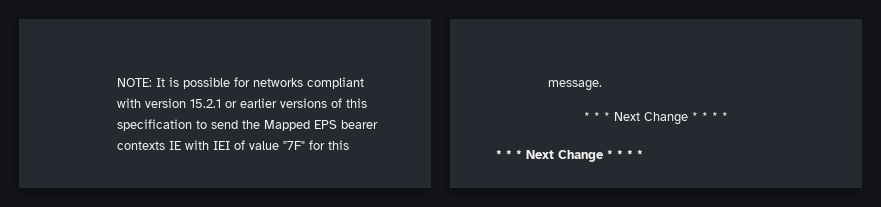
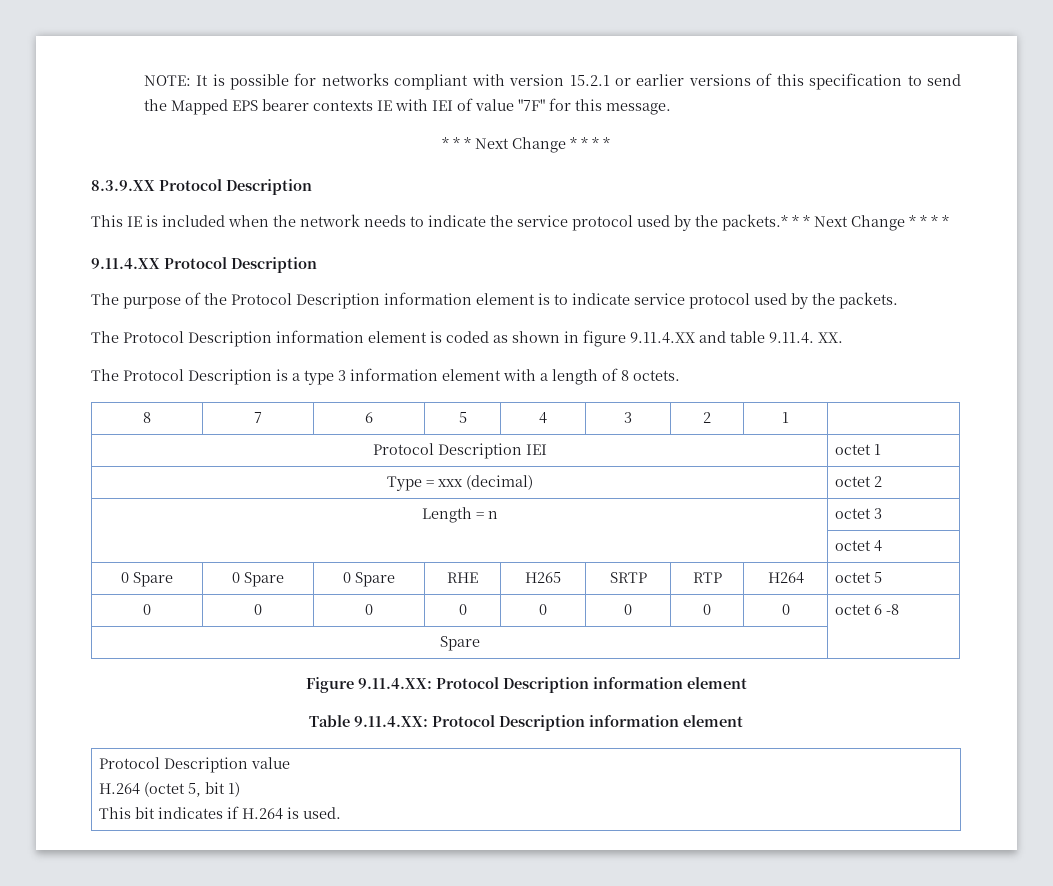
[496,150,643,162] * * * Next Change * * * * -> [91,179,312,195] [91,214,949,231] [91,257,317,273] [91,292,898,309] [91,330,843,347] [91,368,680,385] [143,412,151,423] [254,412,262,423] [364,412,373,423] [458,412,467,423] [539,412,547,424] [624,412,632,423] [703,412,711,423] [782,412,789,423] [372,443,547,459] [834,444,881,455] [386,475,533,491] [834,476,882,487] [421,507,498,523] [834,508,882,519] [834,540,882,552] [121,572,173,587] [232,572,284,587] [343,572,395,587] [446,572,478,583] [525,572,561,583] [609,572,647,583] [692,572,722,583] [767,572,804,584] [834,572,882,583] [143,604,151,615] [254,604,262,615] [364,604,373,615] [458,604,467,615] [539,604,547,615] [624,604,632,615] [703,604,711,615] [781,604,790,615] [834,604,899,615] [439,636,480,651] [305,677,747,693] [309,715,743,731] [98,757,290,773] [98,782,240,797] [98,806,341,820] 8.3.9.XX Protocol Description // This IE is included when the network needs to indicate the service protocol used by the packets.* * * Next Change * * * * // 9.11.4.XX Protocol Description // The purpose of the Protocol Description information element is to indicate service protocol used by the packets. // The Protocol Description information element is coded as shown in figure 9.11.4.XX and table 9.11.4. XX. // The Protocol Description is a type 3 information element with a length of 8 octets. // 8 | 7 | 6 | 5 | 4 | 3 | 2 | 1 | // Protocol Description IEI | octet 1 // Type = xxx (decimal) | octet 2 // Length = n | octet 3 // | octet 4 // 0 Spare | 0 Spare | 0 Spare | RHE | H265 | SRTP | RTP | H264 | octet 5 // 0 | 0 | 0 | 0 | 0 | 0 | 0 | 0 | octet 6 -8 // Spare | // Figure 9.11.4.XX: Protocol Description information element // Table 9.11.4.XX: Protocol Description information element // Protocol Description value // H.264 (octet 5, bit 1) // This bit indicates if H.264 is used.

